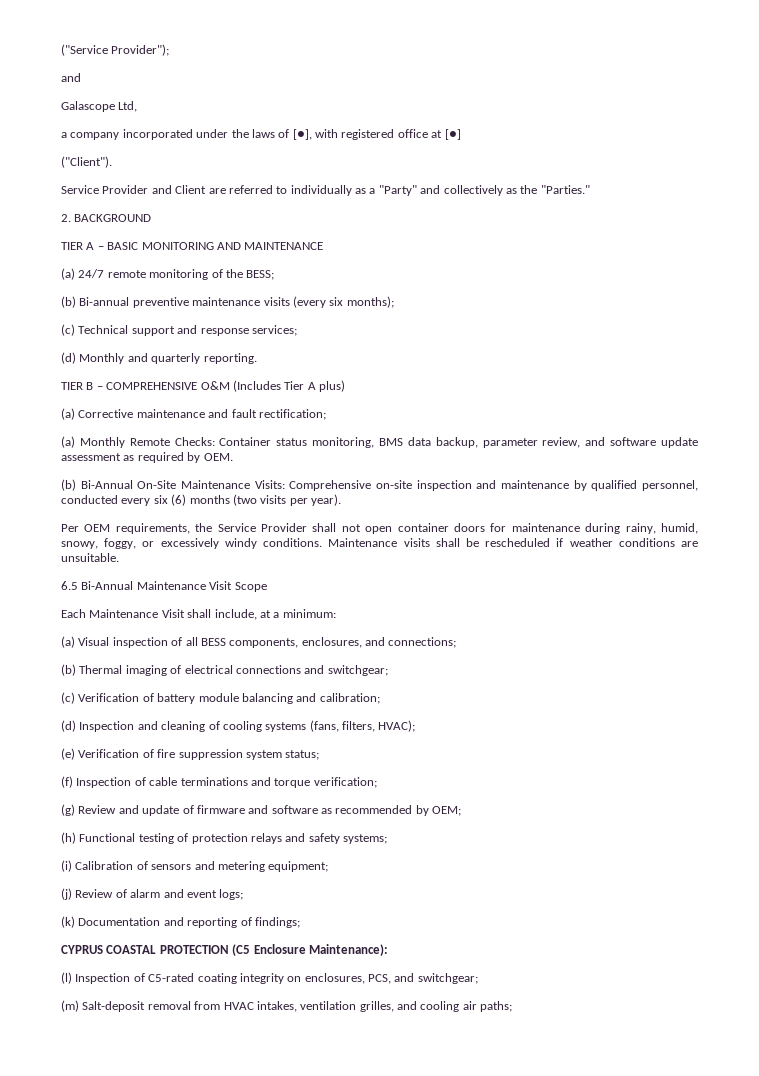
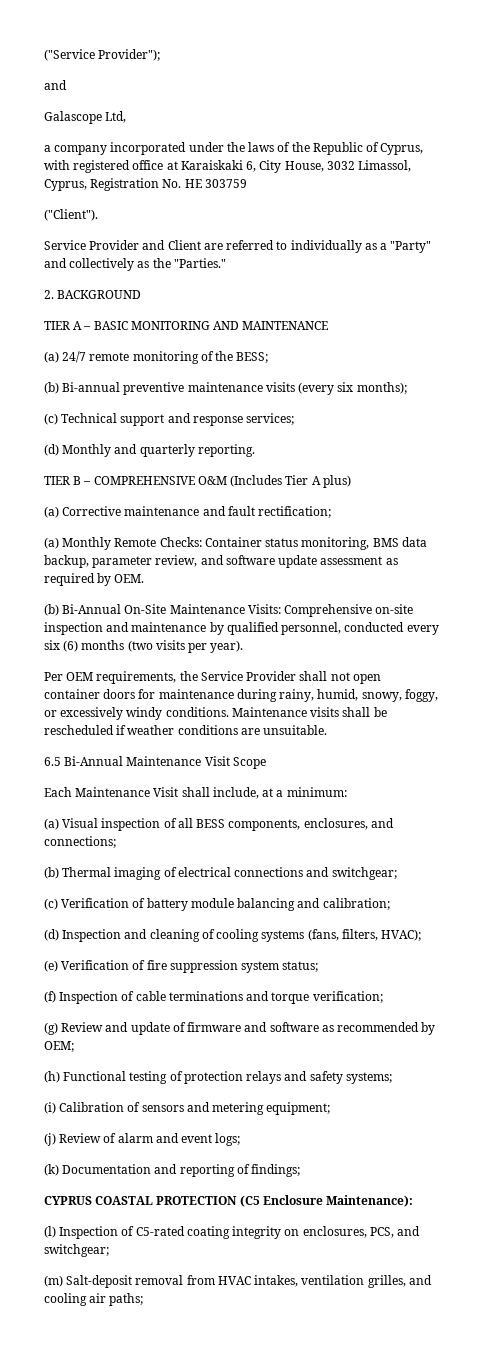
[292,129,461,140] [●], with registered office at [●] -> [291,142,424,155] [44,160,412,173] [44,178,247,191] the Republic of Cyprus, with registered office at Karaiskaki 6, City House, 3032 Limassol, Cyprus, Registration No. HE 303759

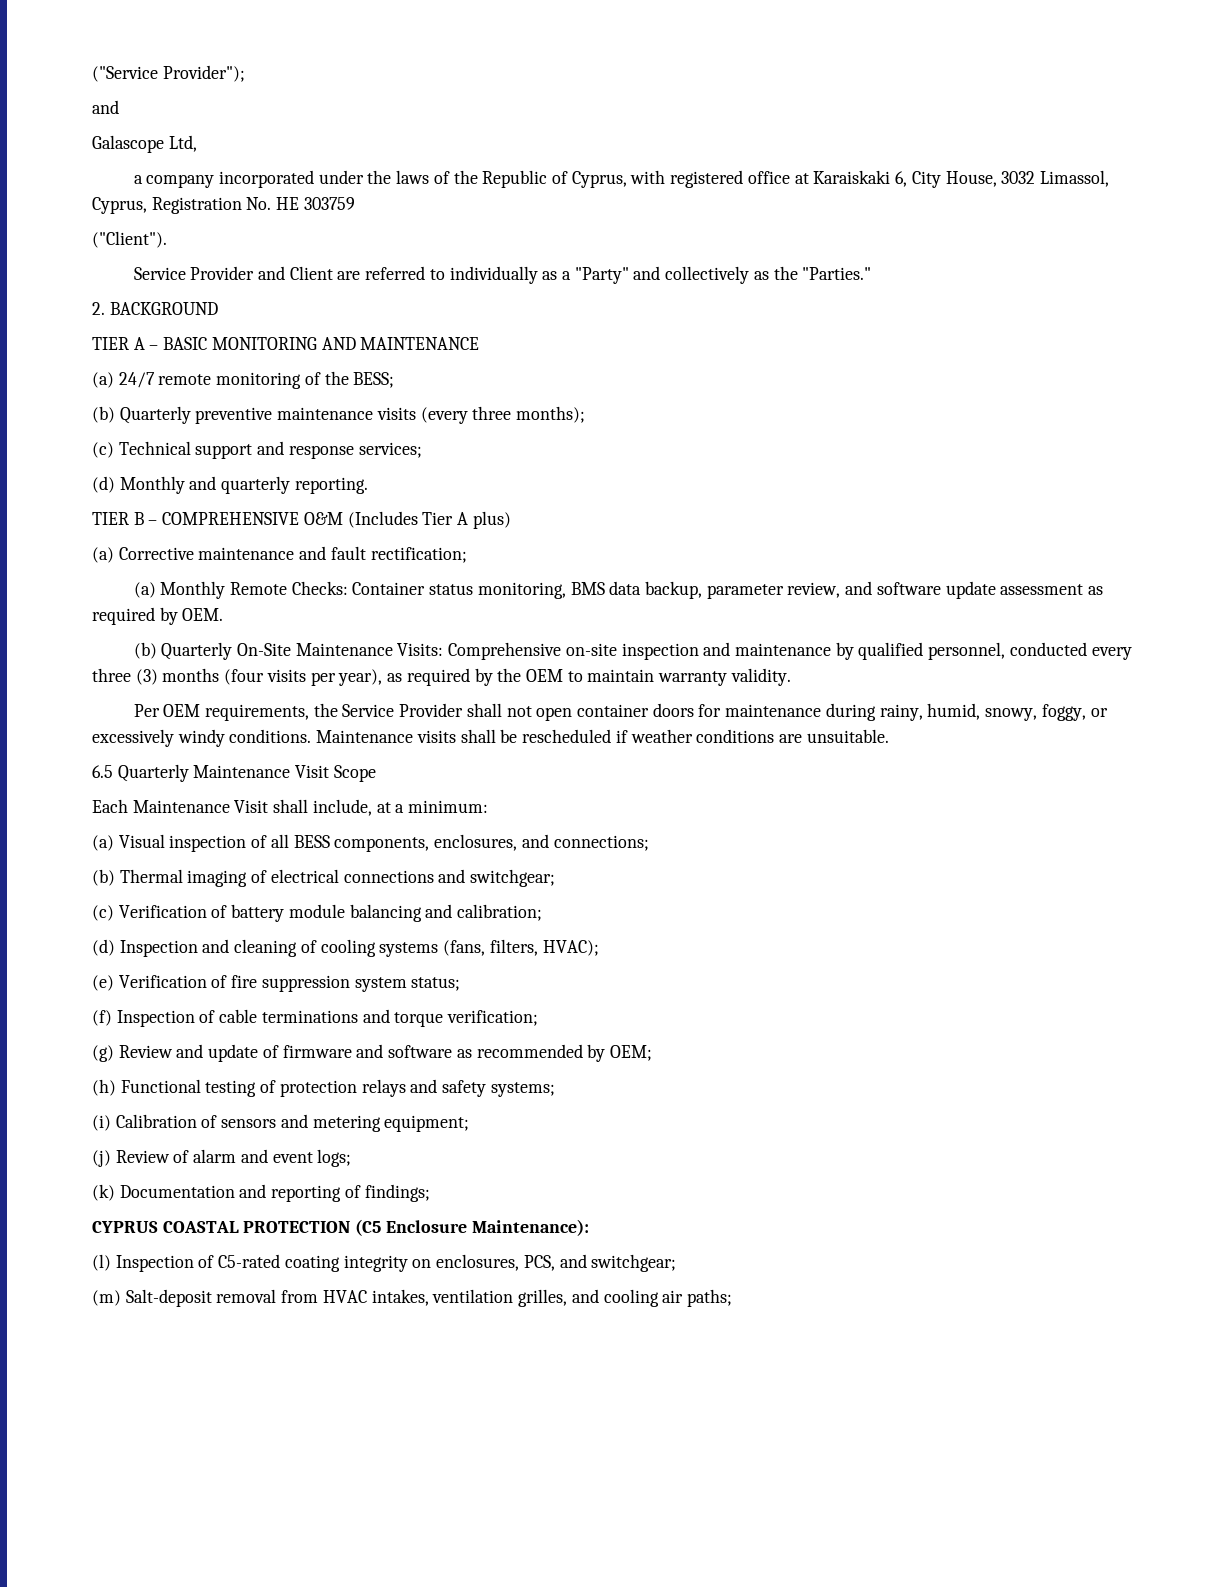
[62,382,121,392] Bi-annual -> [119,406,191,424] Quarterly
[337,382,354,392] six -> [472,406,512,420] three
[62,604,122,614] Bi-Annual -> [161,642,233,660] Quarterly
[44,640,244,653] six (6) months (two visits per year). -> [92,668,791,686] three (3) months (four visits per year), as required by the OEM to maintain warranty validity.
[64,756,124,766] Bi-Annual -> [117,764,189,782] Quarterly

